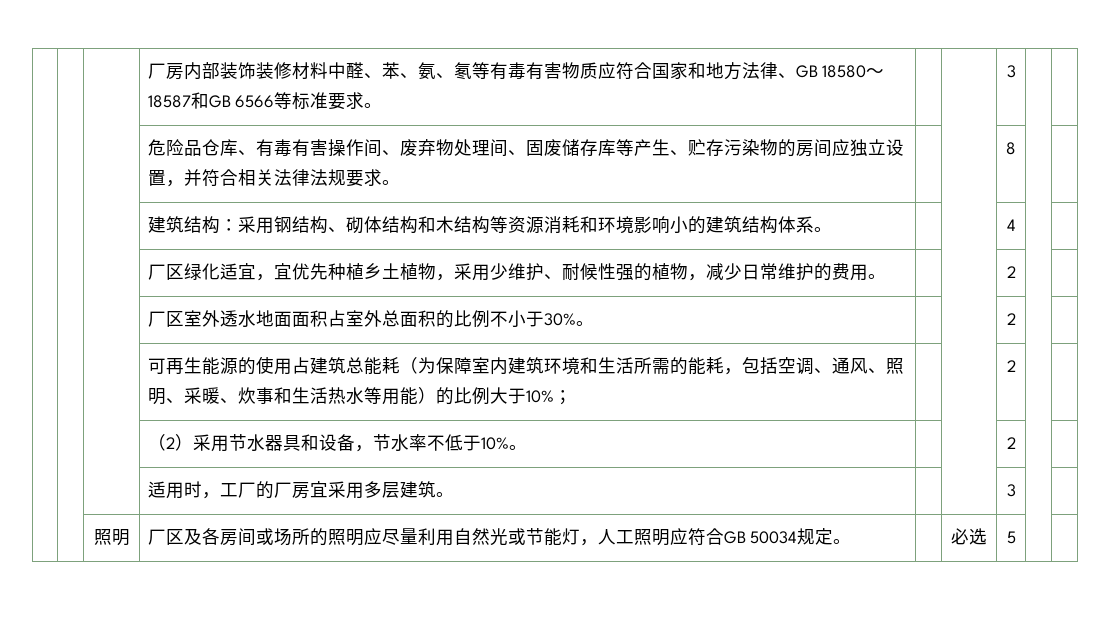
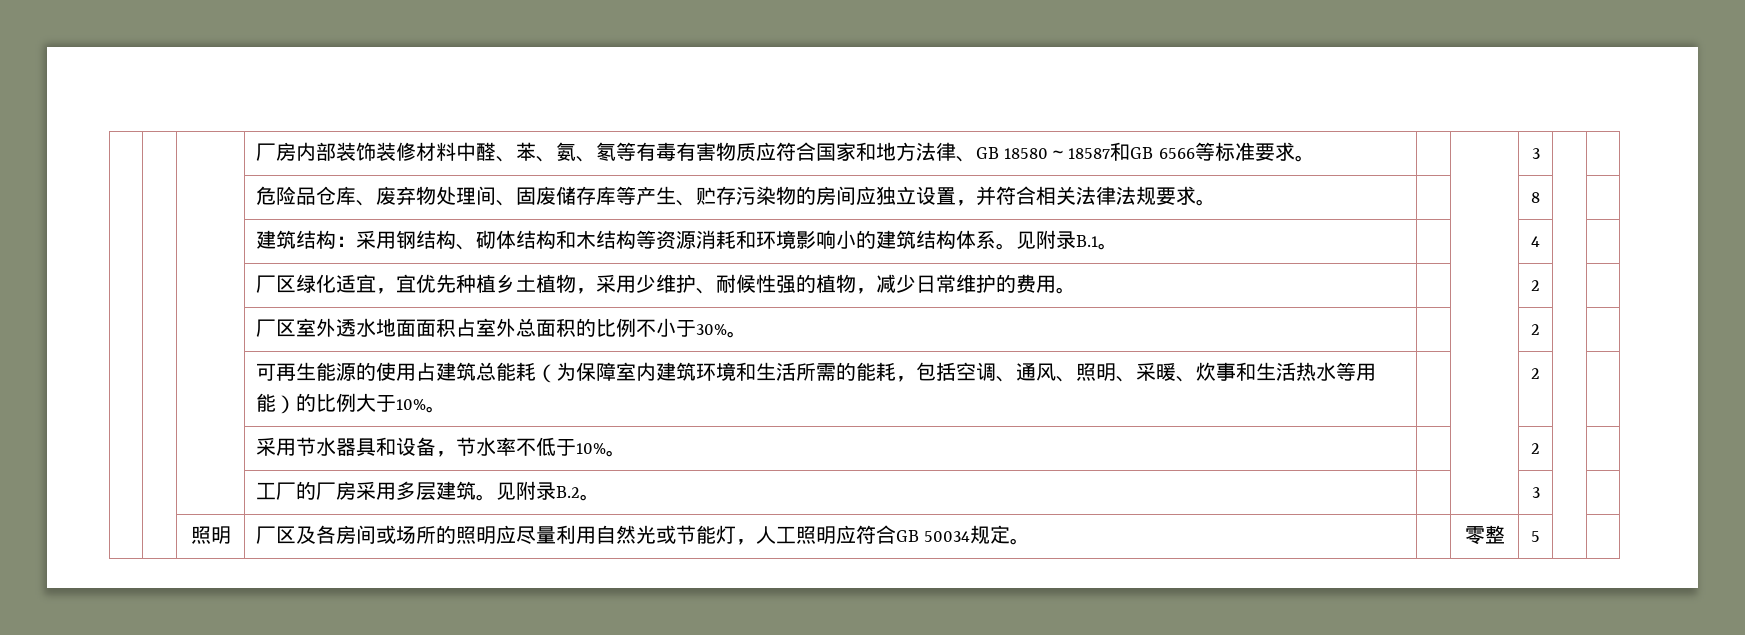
[255,139,400,157] 有毒有害操作间、 -> (376, 203) none
(832, 229) none -> [1015,230,1118,250] 见附录B.1。
[553,390,572,405] [1006,360,1016,372] [147,434,193,451] ； | | | 2 | | // | | | （2） -> [425,406,446,413] [1531,368,1540,379] 。 | | | 2 | | // | | |
[147,481,220,499] 适用时， -> (1540, 448) none
[309,481,328,498] 宜 -> (356, 490) none
(454, 494) none -> [495,481,600,501] 见附录B.2。
[951,528,987,545] 必选 -> [1464,525,1505,545] 零整

